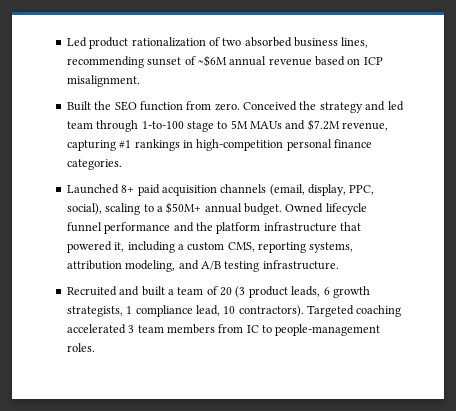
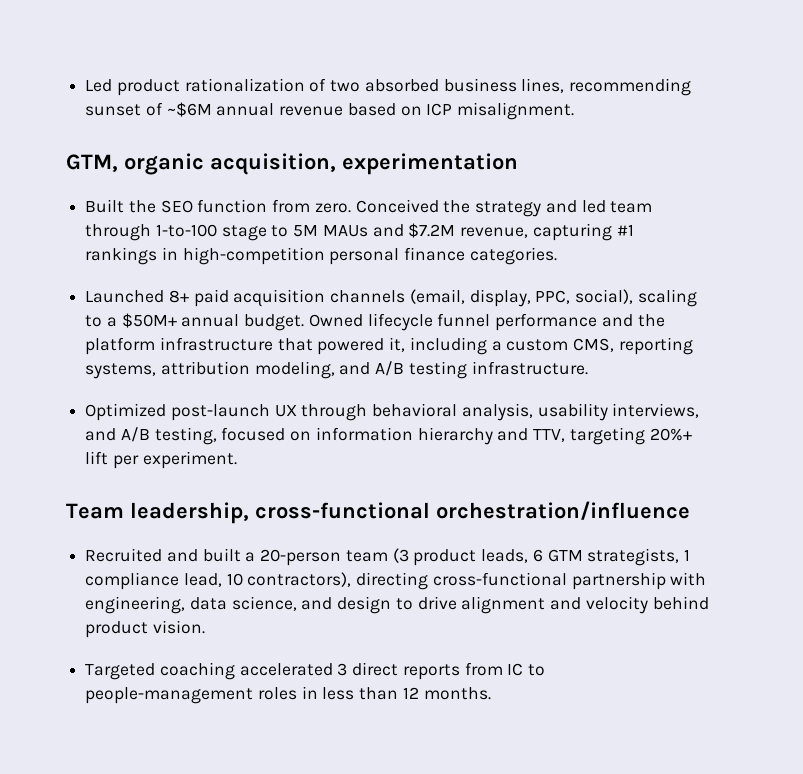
(140, 81) none -> [66,153,518,175] // GTM, organic acquisition, experimentation
(339, 265) none -> [85,403,700,421] [85,427,692,445] [85,451,237,469] [66,501,690,524] // Optimized post-launch UX through behavioral analysis, usability interviews, and A/B testing, focused on information hierarchy and TTV, targeting 20%+ lift per experiment. // Team leadership, cross-functional orchestration/influence
[177,286,232,296] team of 20 -> [260,549,388,566] 20-person team
[332,286,370,298] growth -> [547,549,583,562] GTM
[238,305,304,317] contractors). -> [247,572,707,590] [85,596,709,614] [85,620,205,638] contractors), directing cross-functional partnership with engineering, data science, and design to drive alignment and velocity behind product vision. //
[137,324,215,334] team members -> [352,662,460,680] direct reports
[66,343,95,352] roles. -> [257,686,491,700] roles in less than 12 months.

